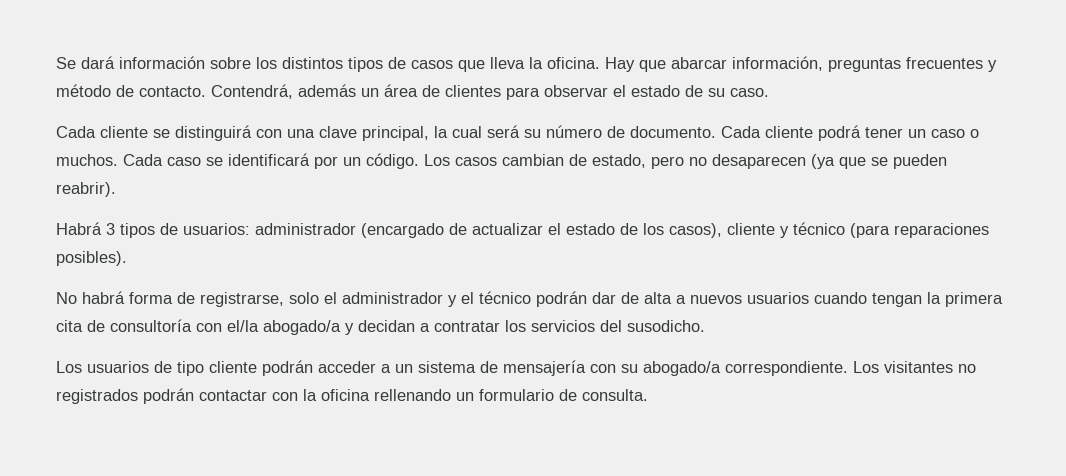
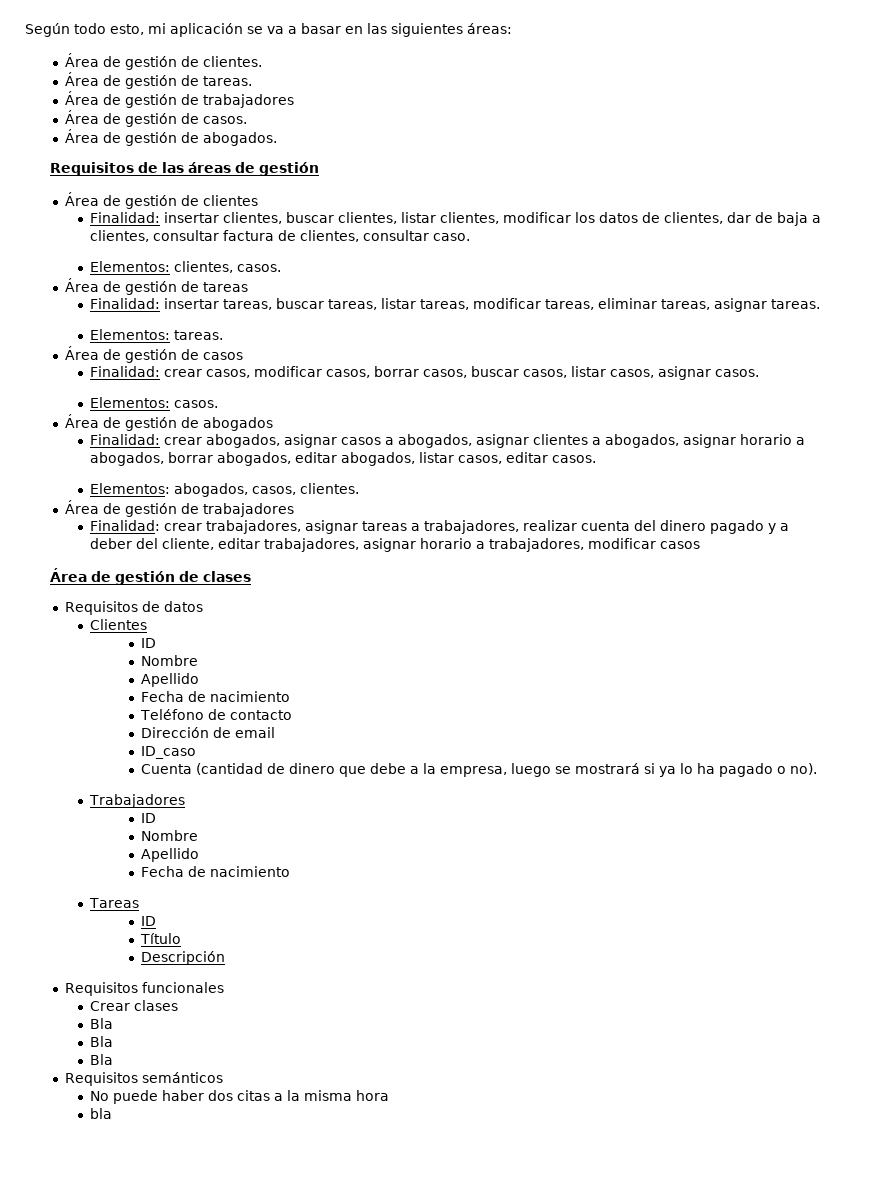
[56,56,997,72] [56,84,769,100] [56,125,979,141] [56,153,947,169] [56,182,116,197] [56,222,989,238] [56,251,127,266] [56,291,1003,307] [56,319,705,335] [56,360,976,376] [56,388,648,404] Se dará información sobre los distintos tipos de casos que lleva la oficina. Hay que abarcar información, preguntas frecuentes y método de contacto. Contendrá, además un área de clientes para observar el estado de su caso. // Cada cliente se distinguirá con una clave principal, la cual será su número de documento. Cada cliente podrá tener un caso o muchos. Cada caso se identificará por un código. Los casos cambian de estado, pero no desaparecen (ya que se pueden reabrir). // Habrá 3 tipos de usuarios: administrador (encargado de actualizar el estado de los casos), cliente y técnico (para reparaciones posibles). // No habrá forma de registrarse, solo el administrador y el técnico podrán dar de alta a nuevos usuarios cuando tengan la primera cita de consultoría con el/la abogado/a y decidan a contratar los servicios del susodicho. // Los usuarios de tipo cliente podrán acceder a un sistema de mensajería con su abogado/a correspondiente. Los visitantes no registrados podrán contactar con la oficina rellenando un formulario de consulta. -> [25,23,512,37] [65,53,263,70] [65,72,253,89] [65,91,295,108] [65,110,248,127] [65,129,278,146] [50,162,320,176] [65,192,259,209] [90,212,822,226] [90,230,471,242] [90,261,282,273] [65,278,249,295] [90,298,821,312] [90,329,224,340] [65,346,244,363] [90,366,760,380] [90,397,219,408] [65,414,274,431] [90,434,806,448] [90,452,597,466] [90,483,360,497] [65,500,295,517] [90,520,790,534] [90,538,701,552] [50,568,252,585] [65,601,204,615] [90,619,148,630] [141,638,157,648] [141,655,199,666] [141,673,200,687] [141,691,291,702] [140,709,292,720] [141,727,276,738] [141,746,197,759] [141,763,818,777] [89,794,186,808] [141,813,157,823] [141,830,199,841] [141,848,200,862] [141,866,291,877] [89,898,140,908] [141,916,157,926] [140,933,182,944] [141,951,226,965] [65,982,225,996] [90,1000,179,1011] [90,1018,114,1029] [90,1036,114,1047] [90,1054,114,1065] [65,1072,224,1086] [90,1090,390,1104] [90,1108,113,1119] Según todo esto, mi aplicación se va a basar en las siguientes áreas: // Área de gestión de clientes. // Área de gestión de tareas. // Área de gestión de trabajadores // Área de gestión de casos. // Área de gestión de abogados. // Requisitos de las áreas de gestión // Área de gestión de clientes // Finalidad: insertar clientes, buscar clientes, listar clientes, modificar los datos de clientes, dar de baja a clientes, consultar factura de clientes, consultar caso. // Elementos: clientes, casos. // Área de gestión de tareas // Finalidad: insertar tareas, buscar tareas, listar tareas, modificar tareas, eliminar tareas, asignar tareas. // Elementos: tareas. // Área de gestión de casos // Finalidad: crear casos, modificar casos, borrar casos, buscar casos, listar casos, asignar casos. // Elementos: casos. // Área de gestión de abogados // Finalidad: crear abogados, asignar casos a abogados, asignar clientes a abogados, asignar horario a abogados, borrar abogados, editar abogados, listar casos, editar casos. // Elementos: abogados, casos, clientes. // Área de gestión de trabajadores // Finalidad: crear trabajadores, asignar tareas a trabajadores, realizar cuenta del dinero pagado y a deber del cliente, editar trabajadores, asignar horario a trabajadores, modificar casos // Área de gestión de clases // Requisitos de datos // Clientes // ID // Nombre // Apellido // Fecha de nacimiento // Teléfono de contacto // Dirección de email // ID_caso // Cuenta (cantidad de dinero que debe a la empresa, luego se mostrará si ya lo ha pagado o no). // Trabajadores // ID // Nombre // Apellido // Fecha de nacimiento // Tareas // ID // Título // Descripción // Requisitos funcionales // Crear clases // Bla // Bla // Bla // Requisitos semánticos // No puede haber dos citas a la misma hora // bla

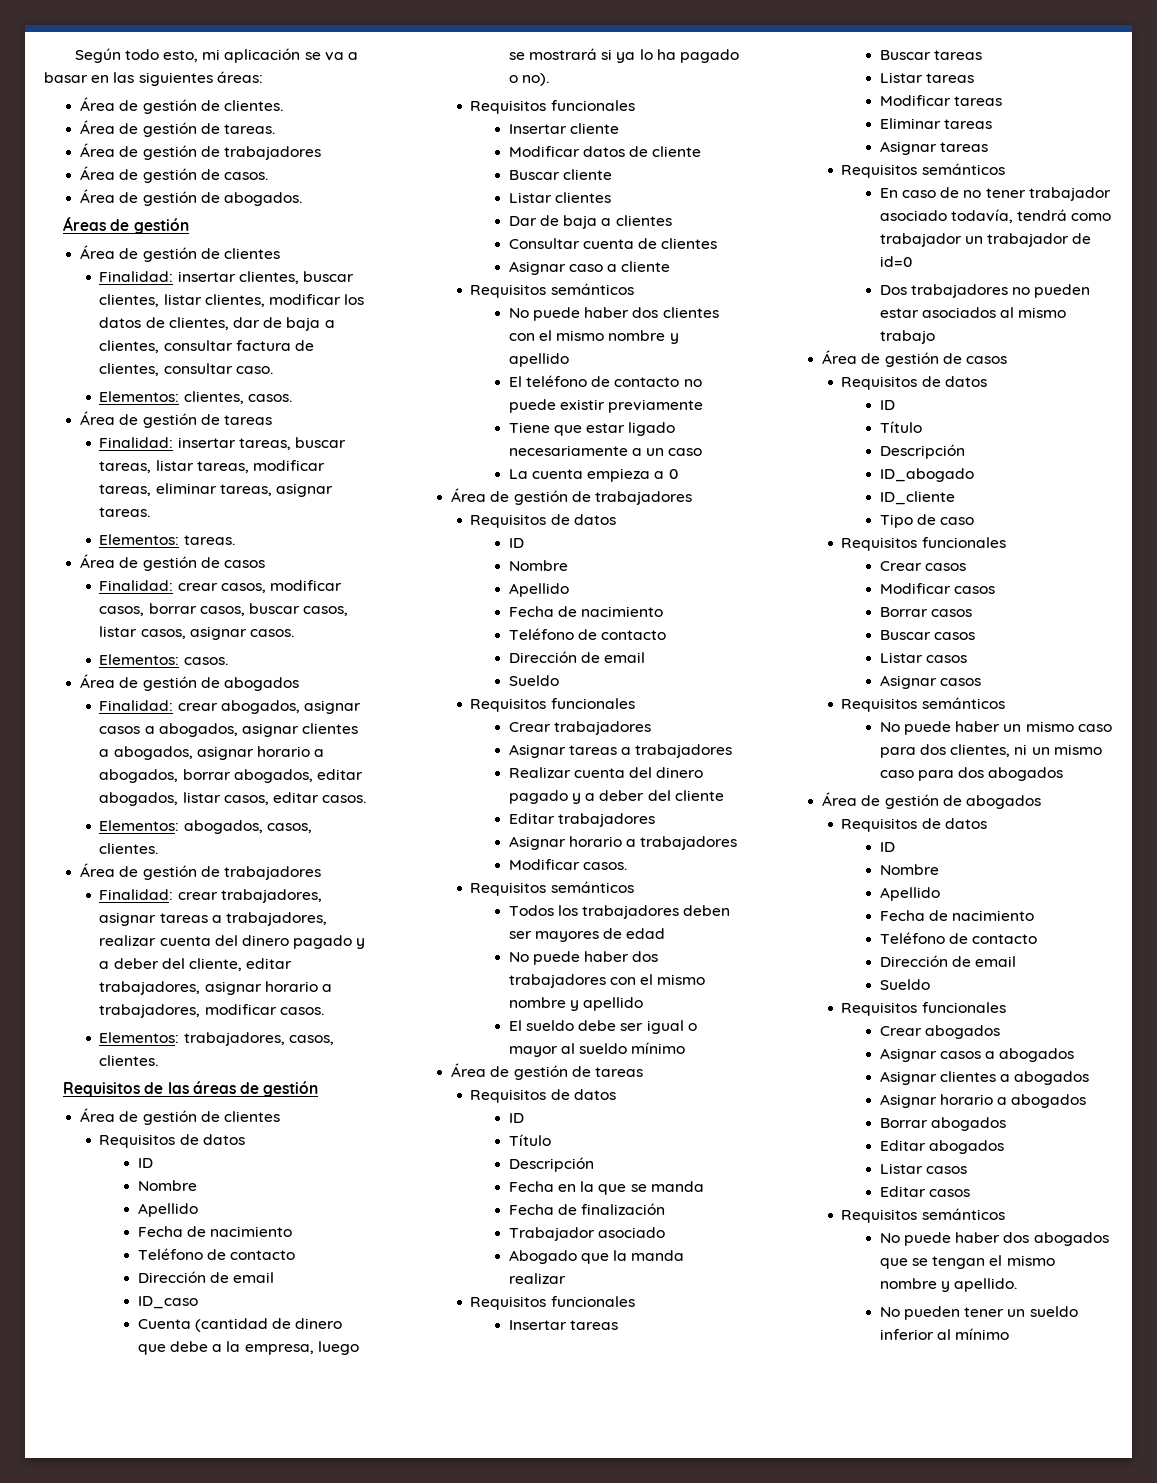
[50,162,232,176] Requisitos de las áreas -> [63,217,107,231] Áreas
[660,541,701,549] [50,568,252,585] [65,601,204,615] [90,619,148,630] casos // Área de gestión de clases // Requisitos de datos // Clientes -> [279,1007,324,1015] [99,1032,334,1046] [99,1055,159,1066] [63,1081,319,1097] [80,1108,280,1125] [99,1134,245,1148] casos. // Elementos: trabajadores, casos, clientes. // Requisitos de las áreas de gestión // Área de gestión de clientes // Requisitos de datos
[89,794,186,808] [141,813,157,823] [141,830,199,841] [141,848,200,862] [141,866,291,877] [89,898,140,908] [141,916,157,926] [140,933,182,944] [141,951,226,965] [65,982,225,996] [90,1000,179,1011] [90,1018,114,1029] [90,1036,114,1047] [90,1054,114,1065] [65,1072,224,1086] [90,1090,390,1104] [90,1108,113,1119] Trabajadores // ID // Nombre // Apellido // Fecha de nacimiento // Tareas // ID // Título // Descripción // Requisitos funcionales // Crear clases // Bla // Bla // Bla // Requisitos semánticos // No puede haber dos citas a la misma hora // bla -> [470,100,635,114] [508,123,620,134] [508,146,702,157] [508,169,613,180] [508,192,612,203] [508,215,672,229] [508,238,718,249] [508,261,671,275] [470,283,634,298] [508,307,719,321] [508,330,679,344] [508,353,569,367] [508,375,702,387] [508,399,704,413] [508,422,676,436] [508,445,703,456] [508,468,678,482] [451,488,692,505] [470,514,616,528] [508,538,524,548] [508,560,568,571] [508,583,569,597] [508,606,664,617] [508,628,667,640] [508,651,646,663] [508,675,559,686] [470,698,635,712] [508,721,652,735] [508,744,733,758] [508,767,704,778] [508,790,724,804] [508,813,656,827] [508,836,738,850] [508,859,628,870] [470,881,634,896] [508,905,731,919] [508,928,666,942] [508,951,659,965] [508,974,706,988] [508,997,644,1011] [508,1020,697,1034] [508,1042,686,1057] [451,1063,643,1080] [470,1089,616,1103] [508,1113,524,1123] [508,1134,551,1146] [508,1157,594,1172] [508,1181,704,1195] [508,1203,666,1215] [508,1227,666,1241] [508,1250,685,1264] [508,1273,566,1284] [470,1296,635,1310] [508,1320,619,1330] [879,50,983,60] [879,72,975,83] [879,95,1003,106] [879,118,993,129] [879,141,989,155] [841,163,1005,178] [879,187,1111,201] [879,209,1112,223] [879,233,1092,247] [879,256,912,267] [879,284,1091,298] [879,307,1067,318] [879,330,935,344] [822,350,1007,367] [841,376,987,390] [879,400,895,410] [879,421,922,433] [879,444,965,459] [879,468,974,482] [879,491,955,505] [879,514,975,528] [841,537,1006,551] [879,561,967,571] [879,583,996,594] [879,607,973,617] [879,630,976,640] [879,652,968,663] [879,675,982,689] [841,697,1005,712] [879,721,1112,735] [879,744,1102,758] [879,767,1064,781] [822,792,1041,809] [841,818,987,832] [879,842,895,852] [879,864,939,875] [879,887,940,901] [879,910,1035,921] [879,932,1038,944] [879,955,1017,967] [879,979,930,990] [841,1002,1006,1016] [879,1025,1001,1039] [879,1048,1075,1062] [879,1071,1090,1085] [879,1094,1087,1108] [879,1117,1007,1131] [879,1140,1005,1154] [879,1163,968,1174] [879,1186,971,1197] [841,1208,1005,1223] [879,1232,1109,1246] [879,1255,1055,1269] [879,1278,1018,1292] [879,1306,1078,1320] [879,1328,1010,1340] Requisitos funcionales // Insertar cliente // Modificar datos de cliente // Buscar cliente // Listar clientes // Dar de baja a clientes // Consultar cuenta de clientes // Asignar caso a cliente // Requisitos semánticos // No puede haber dos clientes con el mismo nombre y apellido // El teléfono de contacto no puede existir previamente // Tiene que estar ligado necesariamente a un caso // La cuenta empieza a 0 // Área de gestión de trabajadores // Requisitos de datos // ID // Nombre // Apellido // Fecha de nacimiento // Teléfono de contacto // Dirección de email // Sueldo // Requisitos funcionales // Crear trabajadores // Asignar tareas a trabajadores // Realizar cuenta del dinero pagado y a deber del cliente // Editar trabajadores // Asignar horario a trabajadores // Modificar casos. // Requisitos semánticos // Todos los trabajadores deben ser mayores de edad // No puede haber dos trabajadores con el mismo nombre y apellido // El sueldo debe ser igual o mayor al sueldo mínimo // Área de gestión de tareas // Requisitos de datos // ID // Título // Descripción // Fecha en la que se manda // Fecha de finalización // Trabajador asociado // Abogado que la manda realizar // Requisitos funcionales // Insertar tareas // Buscar tareas // Listar tareas // Modificar tareas // Eliminar tareas // Asignar tareas // Requisitos semánticos // En caso de no tener trabajador asociado todavía, tendrá como trabajador un trabajador de id=0 // Dos trabajadores no pueden estar asociados al mismo trabajo // Área de gestión de casos // Requisitos de datos // ID // Título // Descripción // ID_abogado // ID_cliente // Tipo de caso // Requisitos funcionales // Crear casos // Modificar casos // Borrar casos // Buscar casos // Listar casos // Asignar casos // Requisitos semánticos // No puede haber un mismo caso para dos clientes, ni un mismo caso para dos abogados // Área de gestión de abogados // Requisitos de datos // ID // Nombre // Apellido // Fecha de nacimiento // Teléfono de contacto // Dirección de email // Sueldo // Requisitos funcionales // Crear abogados // Asignar casos a abogados // Asignar clientes a abogados // Asignar horario a abogados // Borrar abogados // Editar abogados // Listar casos // Editar casos // Requisitos semánticos // No puede haber dos abogados que se tengan el mismo nombre y apellido. // No pueden tener un sueldo inferior al mínimo

